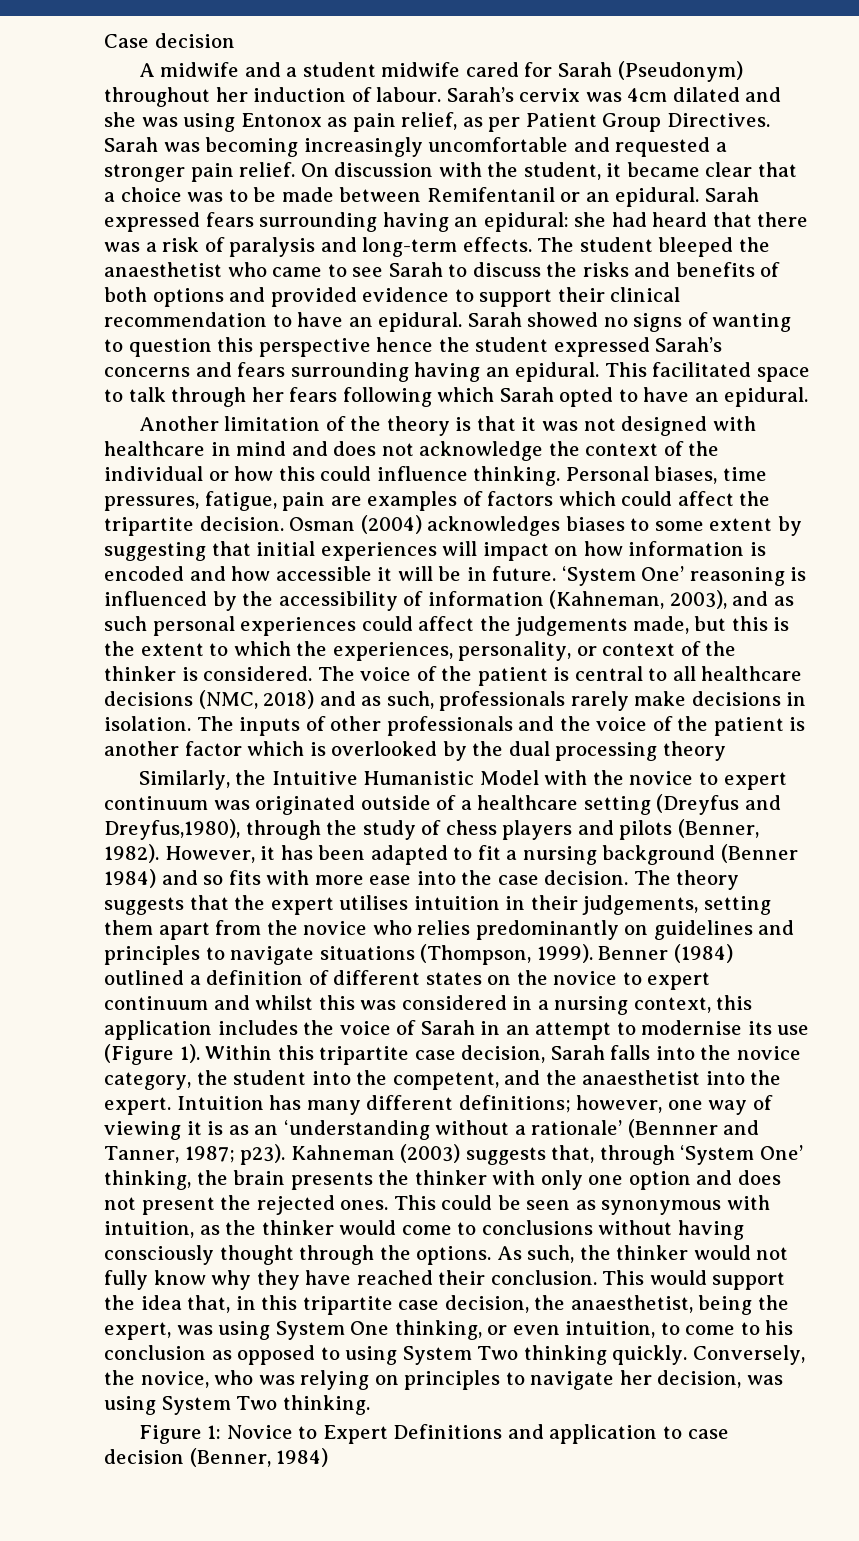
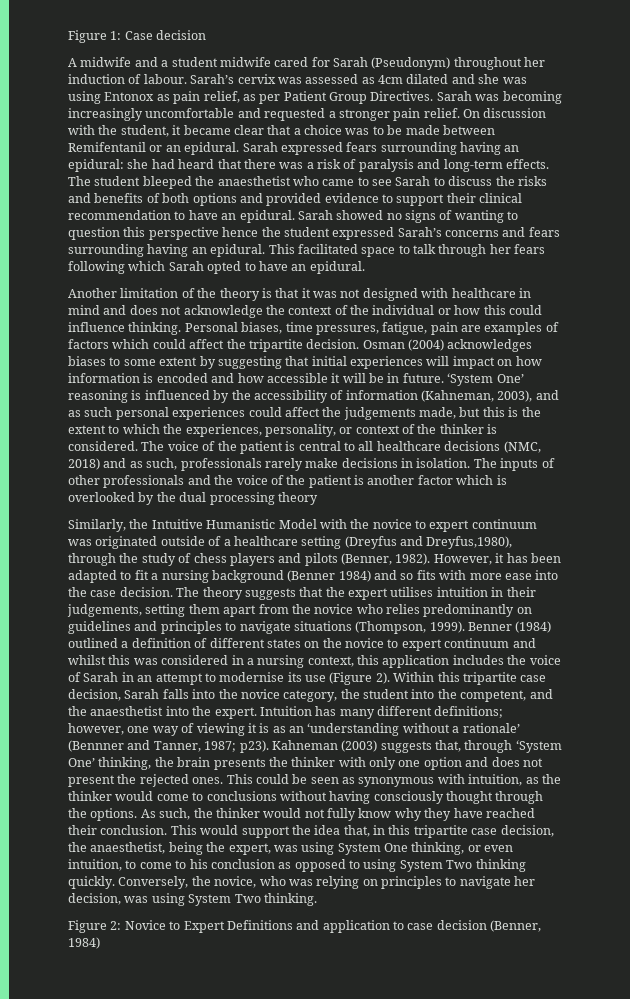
(104, 41) none -> [68,30,122,43] Figure 1:
(622, 97) none -> [305,74,375,84] assessed as
[179,1044,200,1063] 1). -> [375,672,390,684] 2).
[207,1425,222,1439] 1: -> [110,921,122,930] 2:

